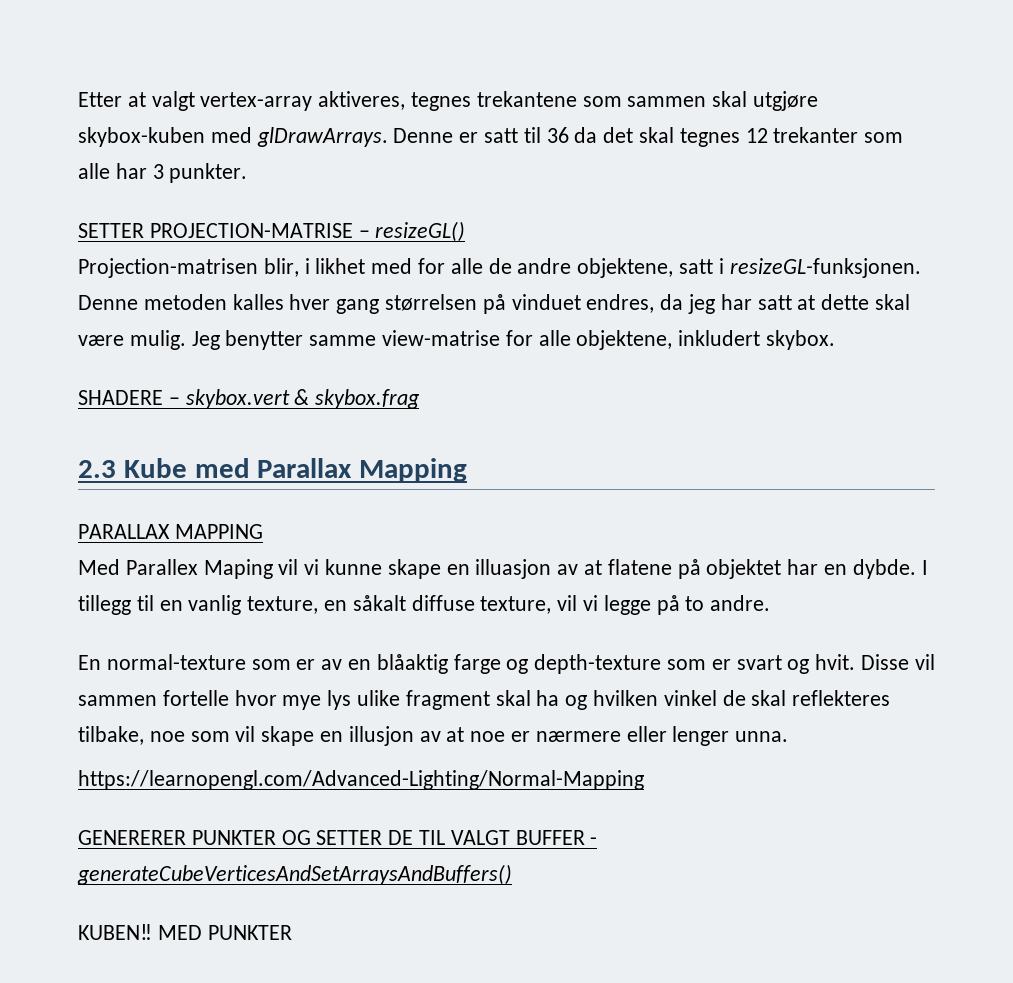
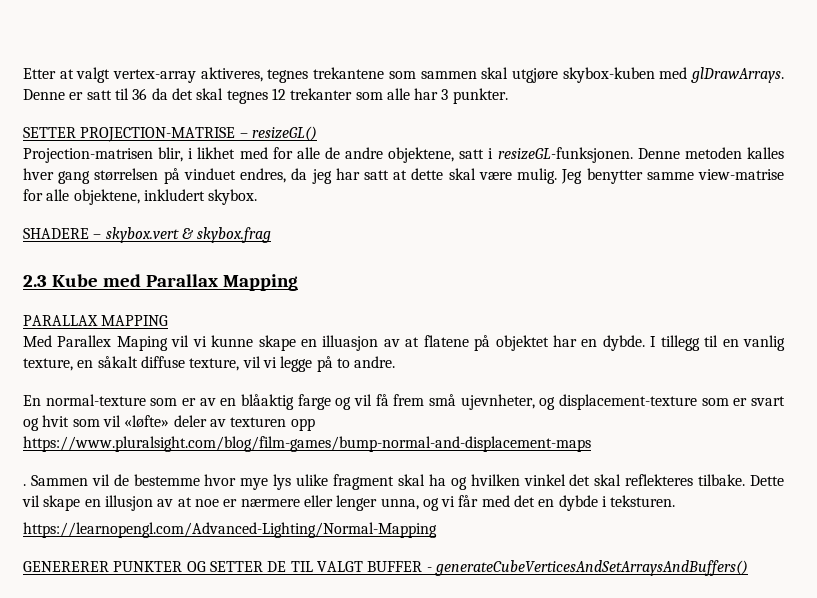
[534,654,935,674] [78,690,229,706] depth-texture som er svart og hvit. Disse vil sammen fortelle -> [354,394,785,410] [23,415,315,431] [23,436,591,452] [23,474,200,486] vil få frem små ujevnheter, og displacement-texture som er svart og hvit som vil «løfte» deler av texturen opp https://www.pluralsight.com/blog/film-games/bump-normal-and-displacement-maps // . Sammen vil de bestemme
[722,690,746,706] de -> [569,474,591,486] det
[78,726,230,745] tilbake, noe som -> [698,474,785,486] tilbake. Dette
[735,731,789,742] unna. -> [380,495,676,511] unna, og vi får med det en dybde i teksturen.
[78,924,292,940] // KUBEN‼ MED PUNKTER -> (748, 568) none

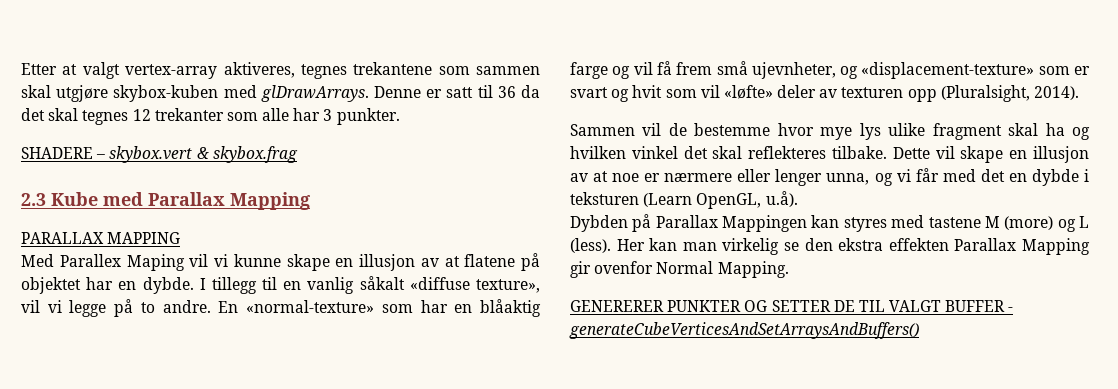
[23,126,317,142] [23,147,784,163] [23,168,784,184] [23,189,258,205] // SETTER PROJECTION-MATRISE – resizeGL() // Projection-matrisen blir, i likhet med for alle de andre objektene, satt i resizeGL-funksjonen. Denne metoden kalles hver gang størrelsen på vinduet endres, da jeg har satt at dette skal være mulig. Jeg benytter samme view-matrise for alle objektene, inkludert skybox. -> (400, 116) none
[322,335,379,351] illuasjon -> [359,254,415,271] illusjon
[23,356,240,371] texture, en såkalt diffuse texture, -> [359,276,540,293] såkalt «diffuse texture»,
[23,394,216,406] // En normal-texture som er av -> [218,300,448,313] En «normal-texture» som har
[559,394,698,410] displacement-texture -> [861,62,1035,79] «displacement-texture»
[23,436,591,452] [23,484,26,486] https://www.pluralsight.com/blog/film-games/bump-normal-and-displacement-maps // . -> [940,85,1080,102] (Pluralsight, 2014). //
[610,495,676,507] [23,522,437,538] teksturen. // https://learnopengl.com/Advanced-Lighting/Normal-Mapping -> [570,191,798,209] [570,214,1089,232] [570,238,1090,255] [570,261,789,278] teksturen (Learn OpenGL, u.å). // Dybden på Parallax Mappingen kan styres med tastene M (more) og L (less). Her kan man virkelig se den ekstra effekten Parallax Mapping gir ovenfor Normal Mapping.

